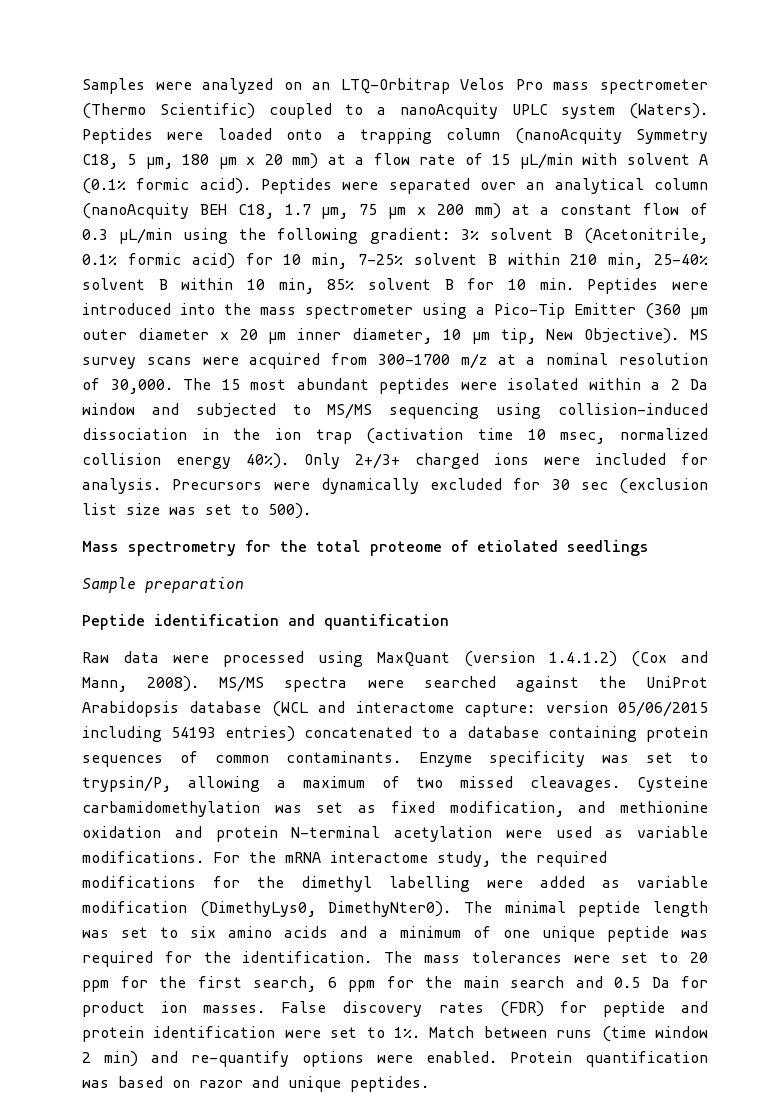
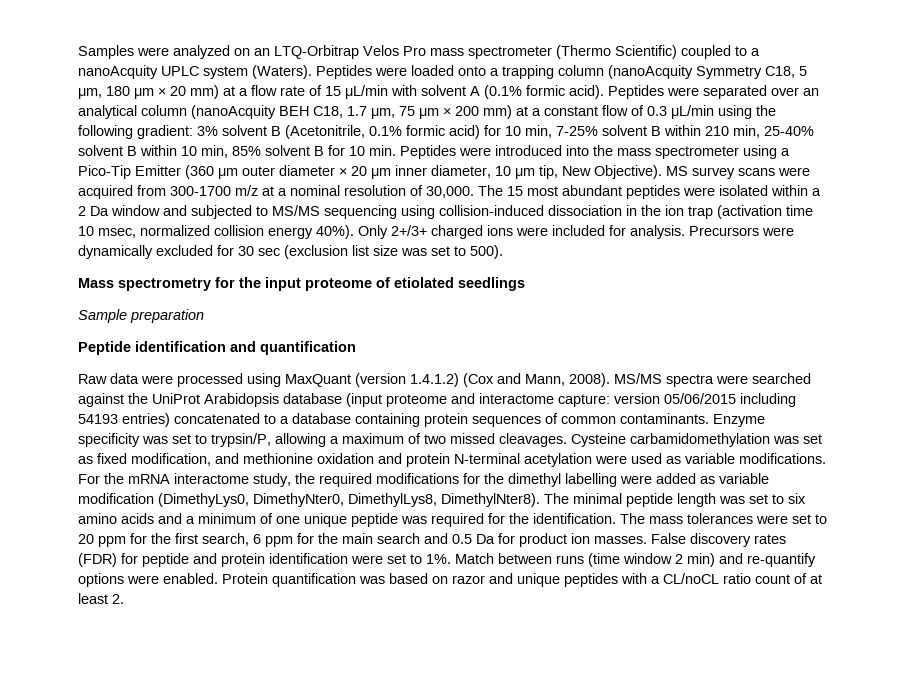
[316,540,361,552] total -> [265,277,301,291] input
[271,701,309,717] (WCL -> [346,393,447,407] (input proteome
[328,901,452,917] DimethyNter0). -> [253,493,540,507] DimethyNter0, DimethylLys8, DimethylNter8).
[350,1076,429,1092] peptides. -> [564,573,822,587] [78,593,124,604] peptides with a CL/noCL ratio count of at least 2.

